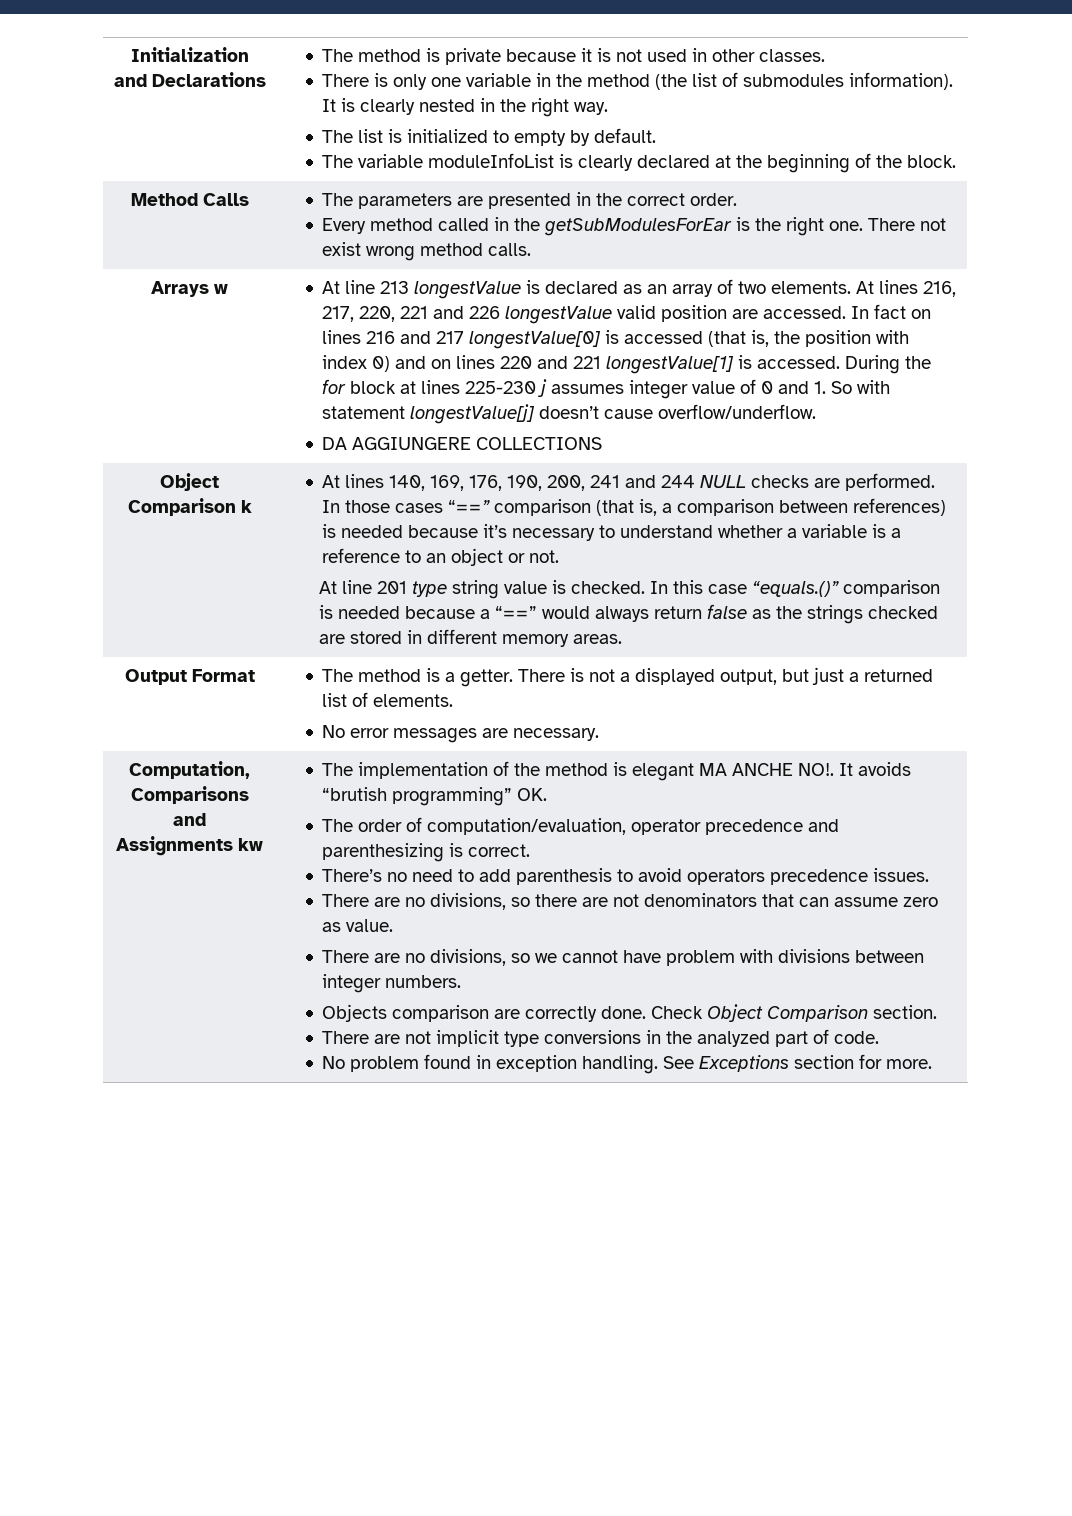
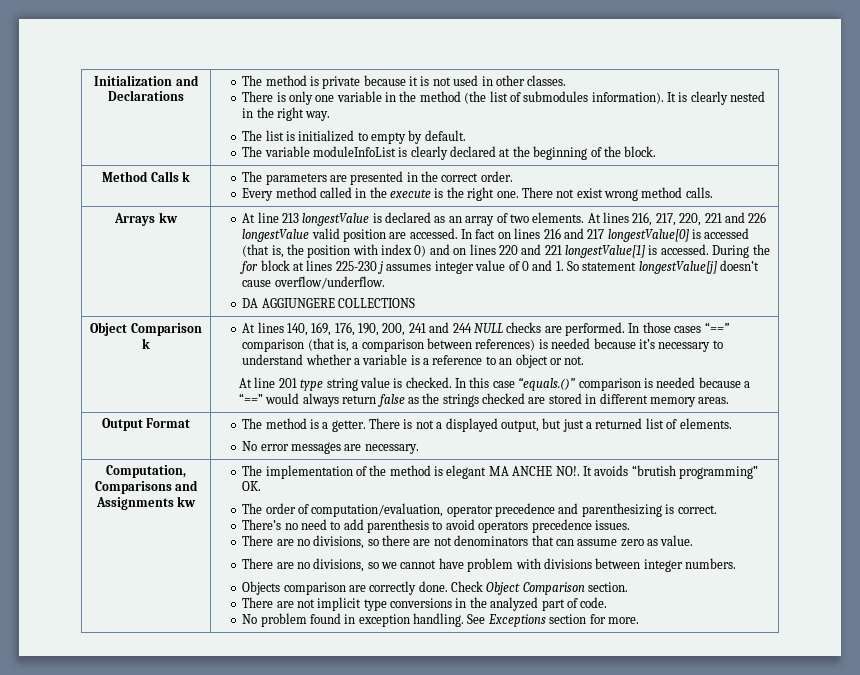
(249, 199) none -> [181,171,190,182] k
[544,218,733,236] getSubModulesForEar -> [390,189,432,198] execute
[214,284,228,294] w -> [158,212,178,223] kw
[857,380,891,394] with -> (580, 266) none

